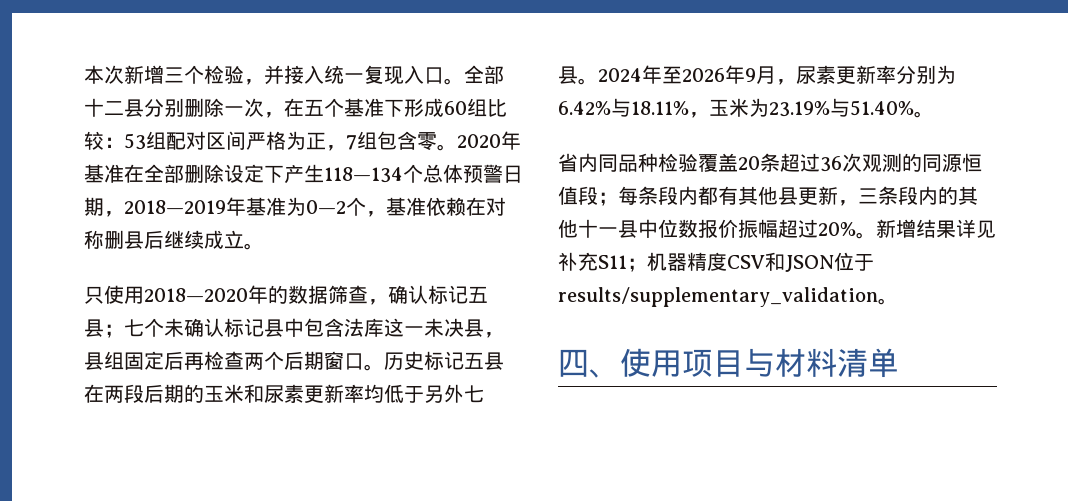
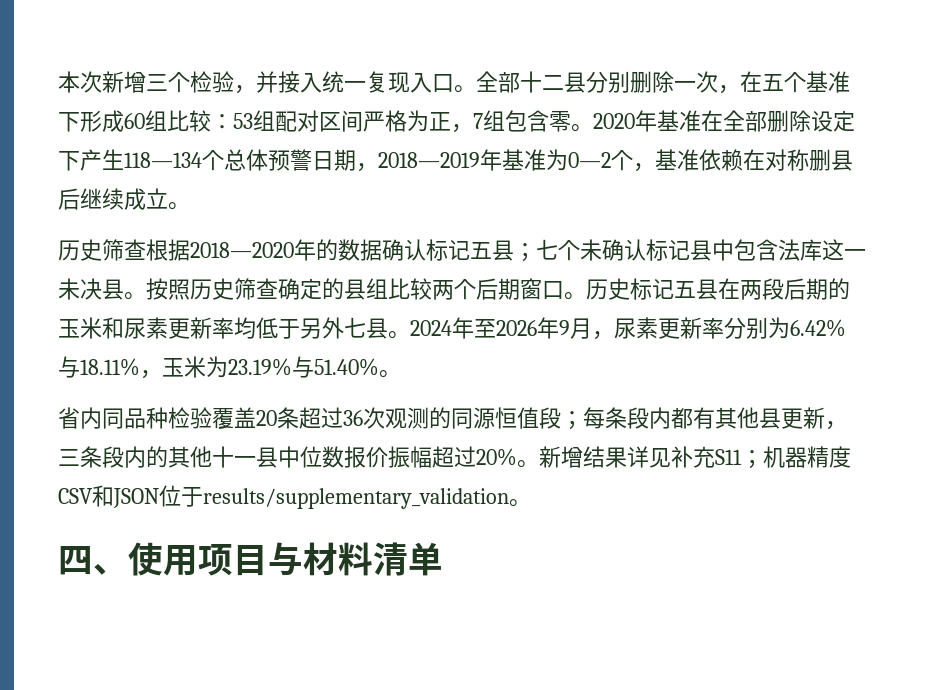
[84,285,144,304] 只使用 -> [58,239,190,261] 历史筛查根据
[328,285,388,305] 筛查， -> (382, 250) none
[484,332,504,338] [84,351,244,370] ，县组固定后再检查 -> [124,278,432,300] 。按照历史筛查确定的县组比较

